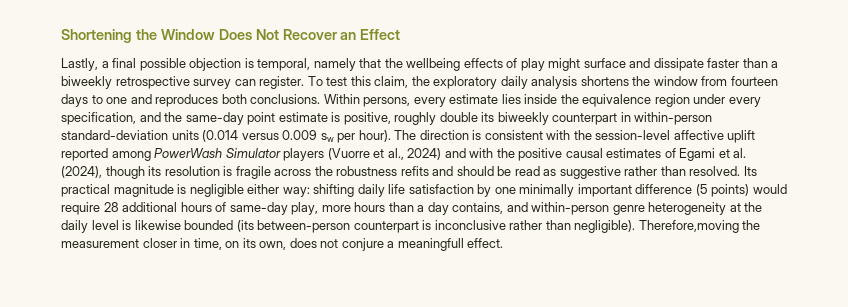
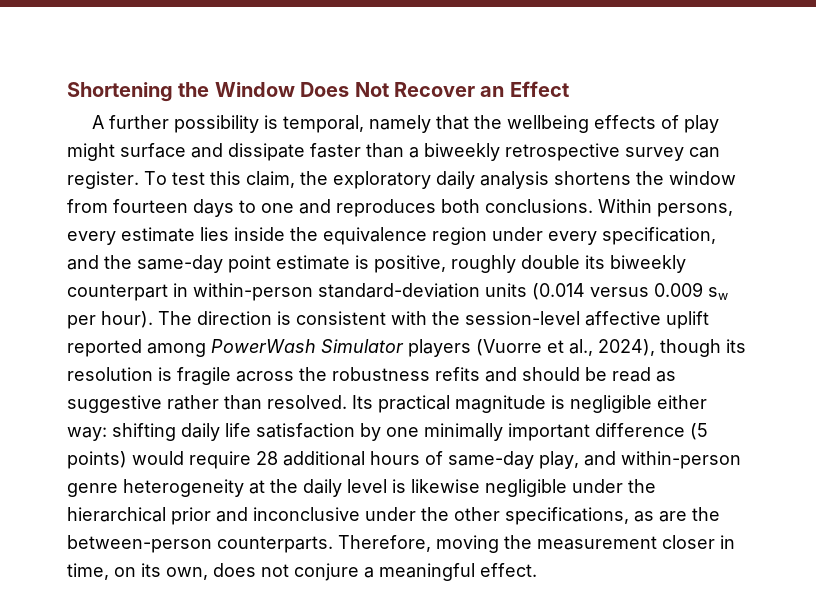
[61,58,242,71] Lastly, a final possible objection -> [92,115,260,133] A further possibility
[407,148,747,161] [61,166,102,178] 2024) and with the positive causal estimates of Egami et al. (2024), -> [598,339,655,356] 2024),
[321,202,504,215] more hours than a day contains, -> (579, 460) none
[184,220,739,233] bounded (its between-person counterpart is inconclusive rather than negligible). Therefore,moving -> [485,479,656,497] [67,507,720,525] [67,535,499,553] negligible under the hierarchical prior and inconclusive under the other specifications, as are the between-person counterparts. Therefore, moving
[397,238,464,251] meaningfull -> [379,563,475,581] meaningful

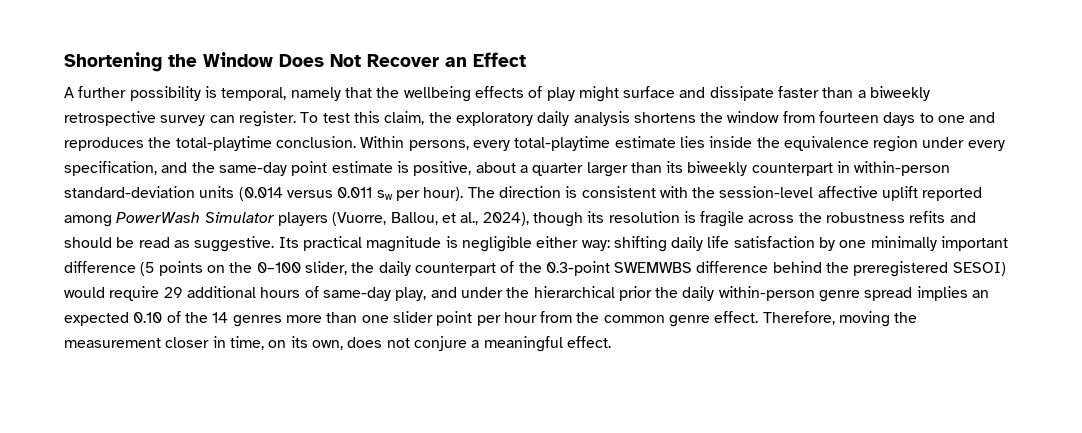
[441,199,593,213] both conclusions. -> [148,136,356,151] the total-playtime conclusion.
(116, 238) none -> [514,136,611,151] total-playtime
[451,255,580,273] roughly double -> [475,162,662,177] about a quarter larger than
[654,282,703,297] 0.009 -> [337,187,373,198] 0.011
[476,339,542,356] (Vuorre -> [332,212,438,226] (Vuorre, Ballou,
[67,395,347,413] suggestive rather than resolved. -> [194,236,275,252] suggestive.
[67,451,127,469] points) -> [158,261,1006,277] points on the 0–100 slider, the daily counterpart of the 0.3-point SWEMWBS difference behind the preregistered SESOI)
[256,451,278,465] 28 -> [163,287,183,298] 29
[621,451,741,469] [67,479,656,497] [67,507,720,525] [67,535,333,553] within-person genre heterogeneity at the daily level is likewise negligible under the hierarchical prior and inconclusive under the other specifications, as are the between-person counterparts. -> [460,286,990,302] [64,311,759,327] under the hierarchical prior the daily within-person genre spread implies an expected 0.10 of the 14 genres more than one slider point per hour from the common genre effect.

